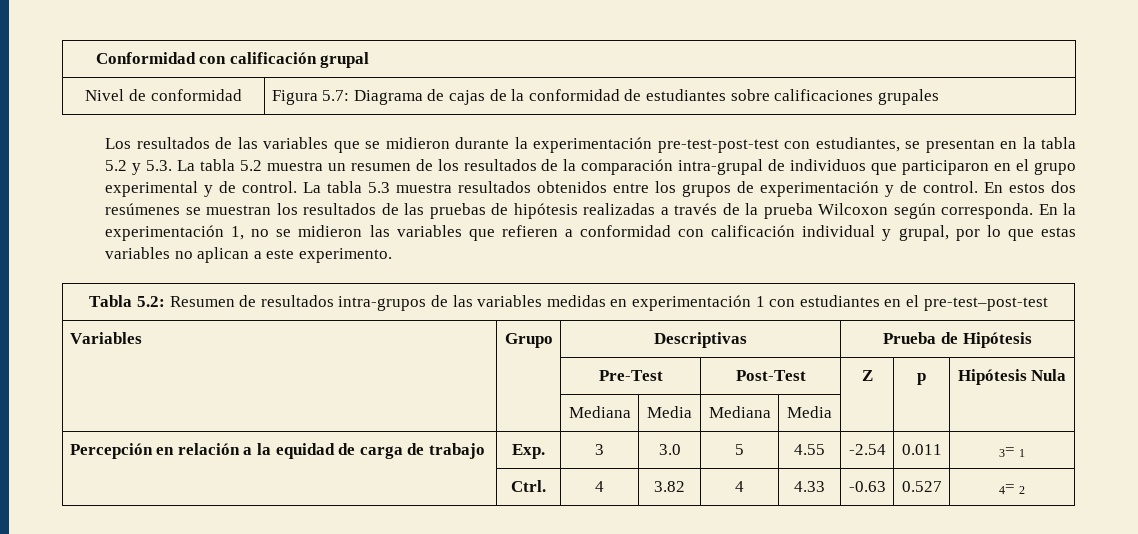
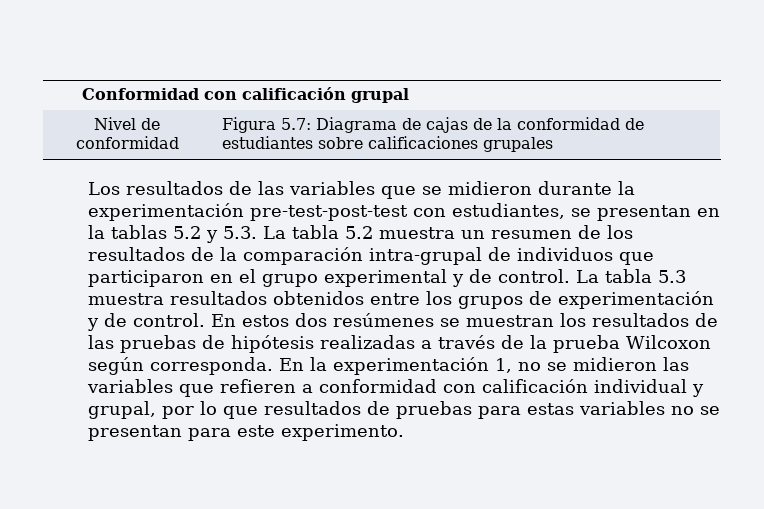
[1040,137,1076,149] tabla -> [110,225,167,239] tablas
[1041,227,1077,237] [105,247,392,263] [89,295,1048,311] [69,332,142,344] [504,333,553,348] [654,332,747,348] [883,332,1032,348] [598,370,663,381] [735,370,806,381] [861,370,873,381] [917,373,926,385] [957,369,1067,385] [568,406,631,418] [647,406,692,418] [708,406,771,418] [787,406,832,418] [69,443,486,459] [512,444,545,459] [595,444,604,455] [658,444,681,455] [735,444,744,455] [794,444,825,455] [848,444,886,455] [901,444,942,455] [998,447,1026,457] [511,480,546,492] [595,481,604,492] [654,481,685,492] [735,481,744,492] [794,481,825,492] [848,481,886,492] [901,481,942,492] [998,484,1026,494] estas variables no aplican a este experimento. // Tabla 5.2: Resumen de resultados intra-grupos de las variables medidas en experimentación 1 con estudiantes en el pre-test–post-test // Variables | Grupo | Descriptivas | Prueba de Hipótesis // | | Pre-Test | Post-Test | Z | p | Hipótesis Nula // | | Mediana | Media | Mediana | Media | | | // Percepción en relación a la equidad de carga de trabajo | Exp. | 3 | 3.0 | 5 | 4.55 | -2.54 | 0.011 | 3= 1 // | Ctrl. | 4 | 3.82 | 4 | 4.33 | -0.63 | 0.527 | 4= 2 -> [263,401,720,419] [87,424,404,441] resultados de pruebas para estas variables no se presentan para este experimento.

